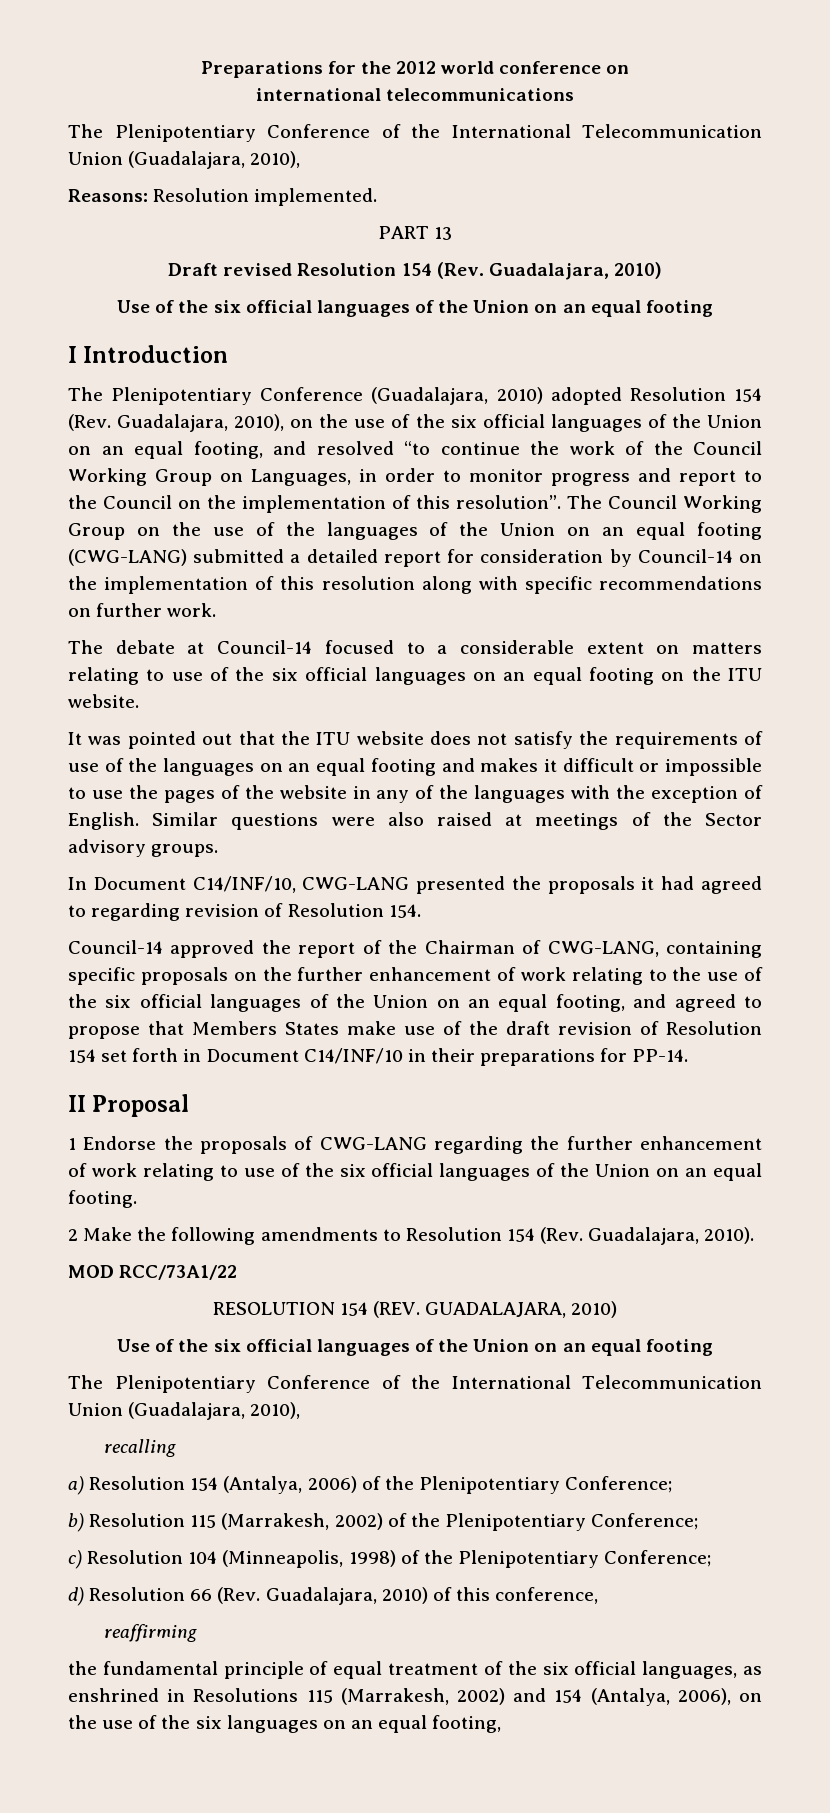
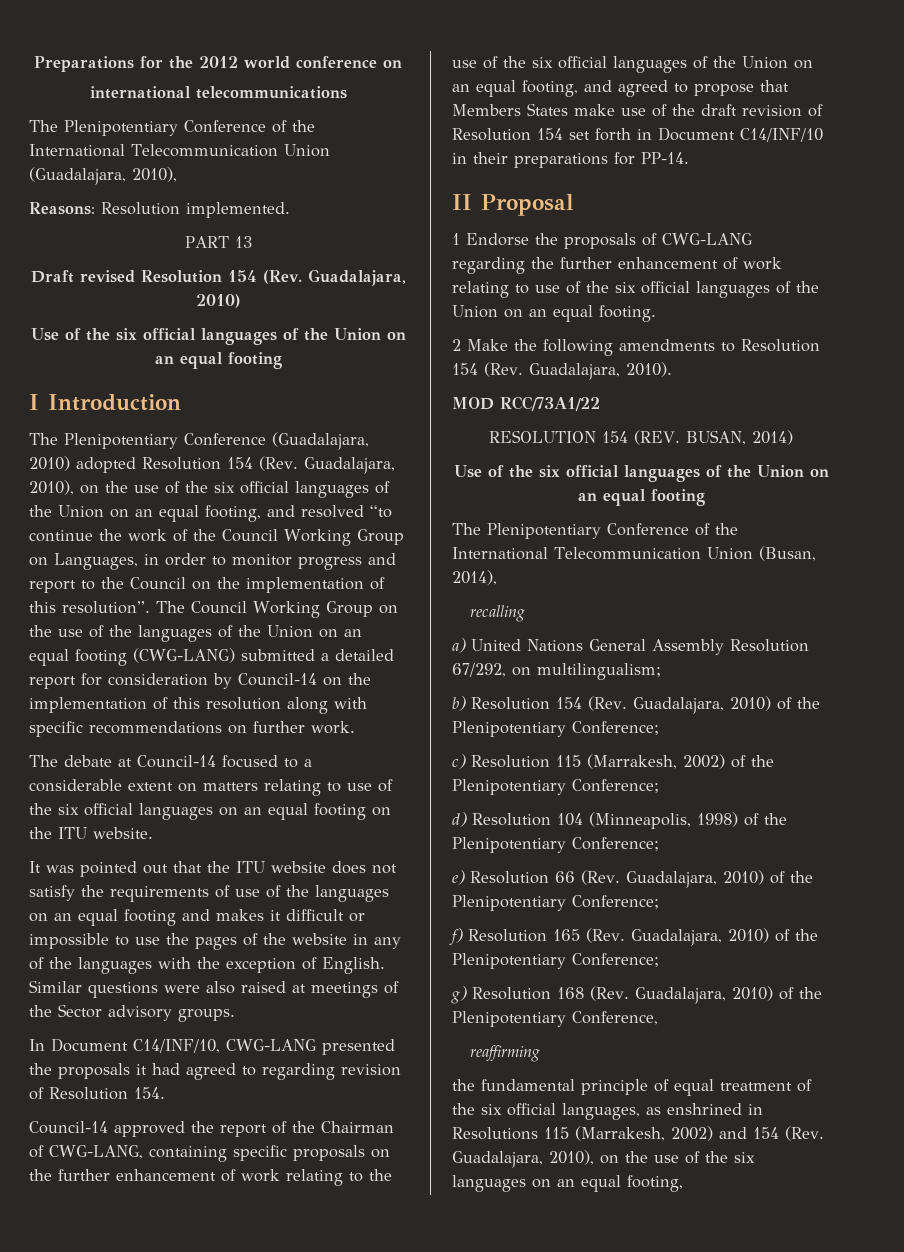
[425,1301,618,1318] GUADALAJARA, 2010) -> [685,430,793,445] BUSAN, 2014)
[128,1402,301,1420] (Guadalajara, 2010), -> [758,546,816,561] [452,570,497,585] (Busan, 2014),
[89,1476,673,1494] [68,1513,84,1532] Resolution 154 (Antalya, 2006) of the Plenipotentiary Conference; // b) -> [471,639,809,655] [452,663,661,680] [452,696,820,714] [452,721,659,737] [452,754,466,769] United Nations General Assembly Resolution 67/292, on multilingualism; // b) Resolution 154 (Rev. Guadalajara, 2010) of the Plenipotentiary Conference; // c)
[68,1550,82,1569] c) -> [452,812,467,827] d)
[68,1587,84,1606] d) -> [452,870,465,885] e)
[455,1587,599,1604] this conference, -> [789,871,813,883] [452,895,659,911] [449,928,818,946] [452,953,659,969] [451,986,822,1004] [452,1011,658,1027] the Plenipotentiary Conference; // f) Resolution 165 (Rev. Guadalajara, 2010) of the Plenipotentiary Conference; // g) Resolution 168 (Rev. Guadalajara, 2010) of the Plenipotentiary Conference,
[590,1688,731,1706] (Antalya, 2006), -> [785,1126,824,1141] [452,1150,594,1168] (Rev. Guadalajara, 2010),

